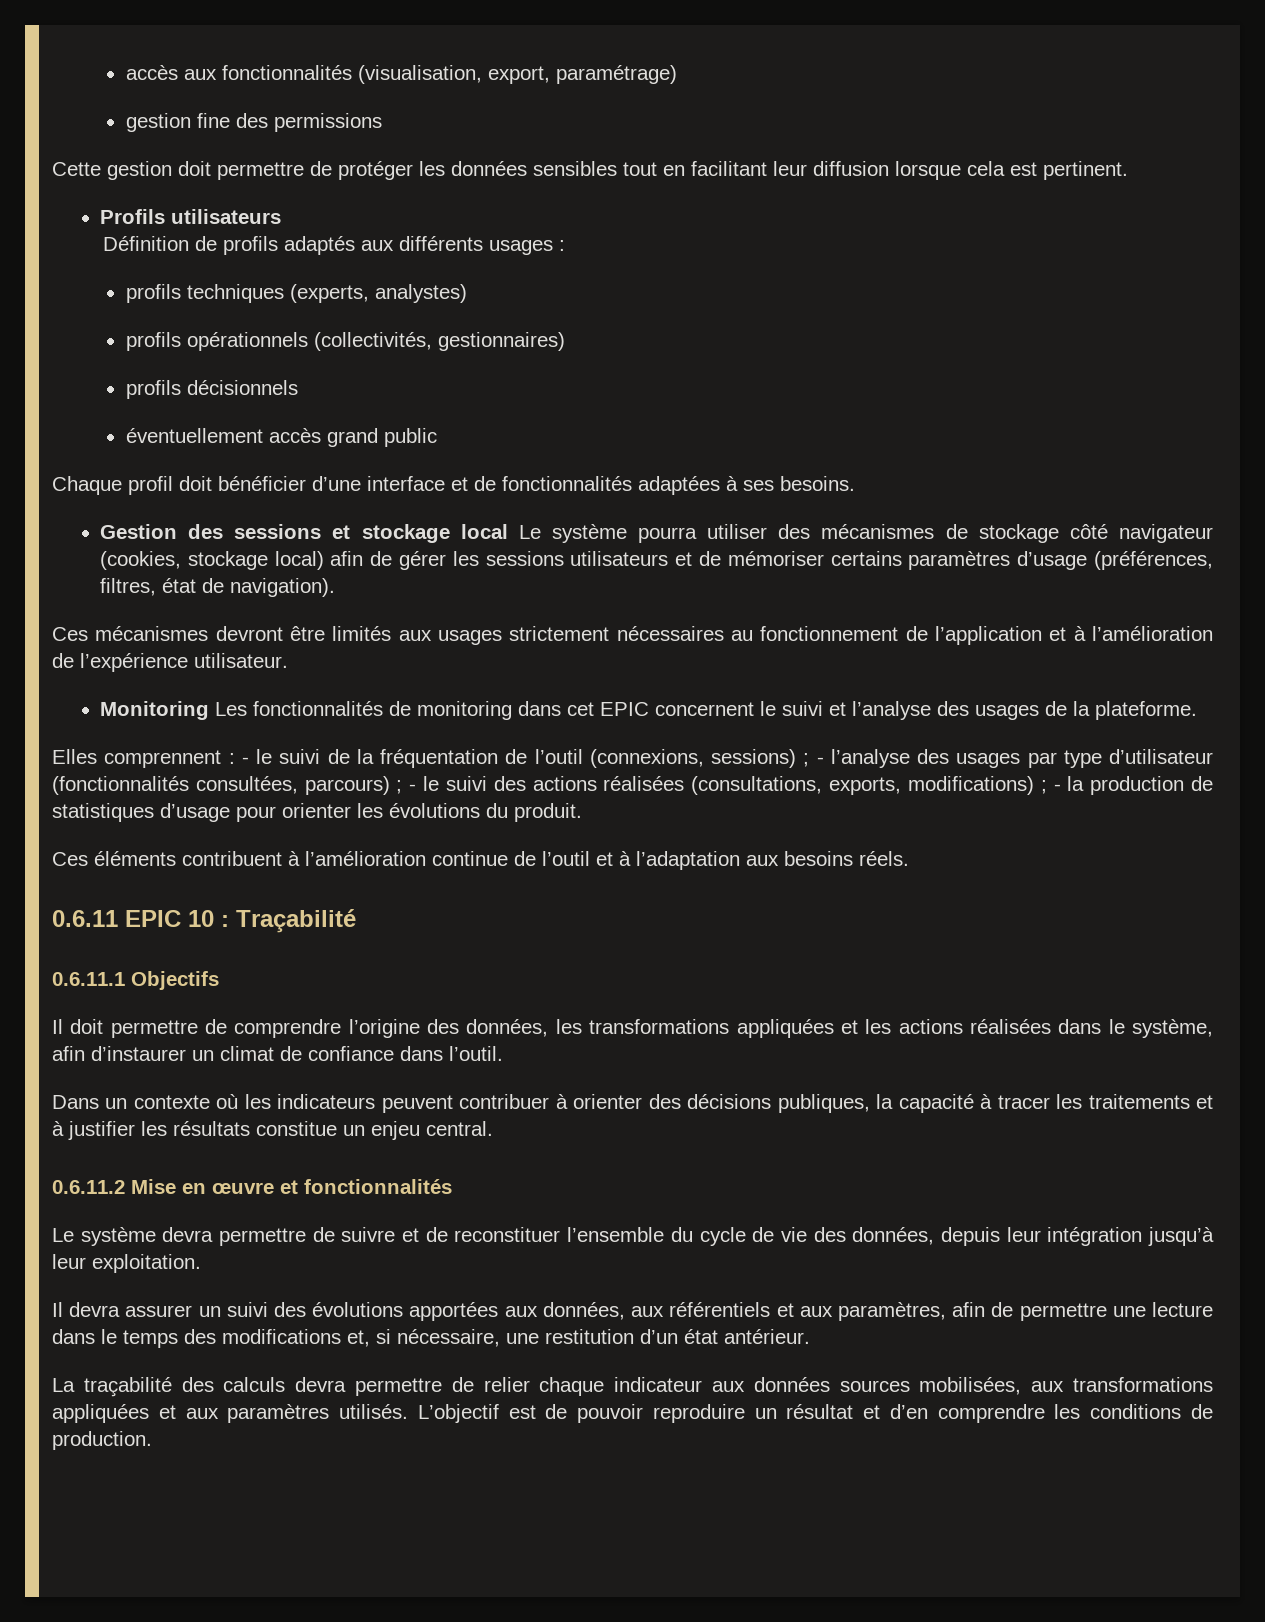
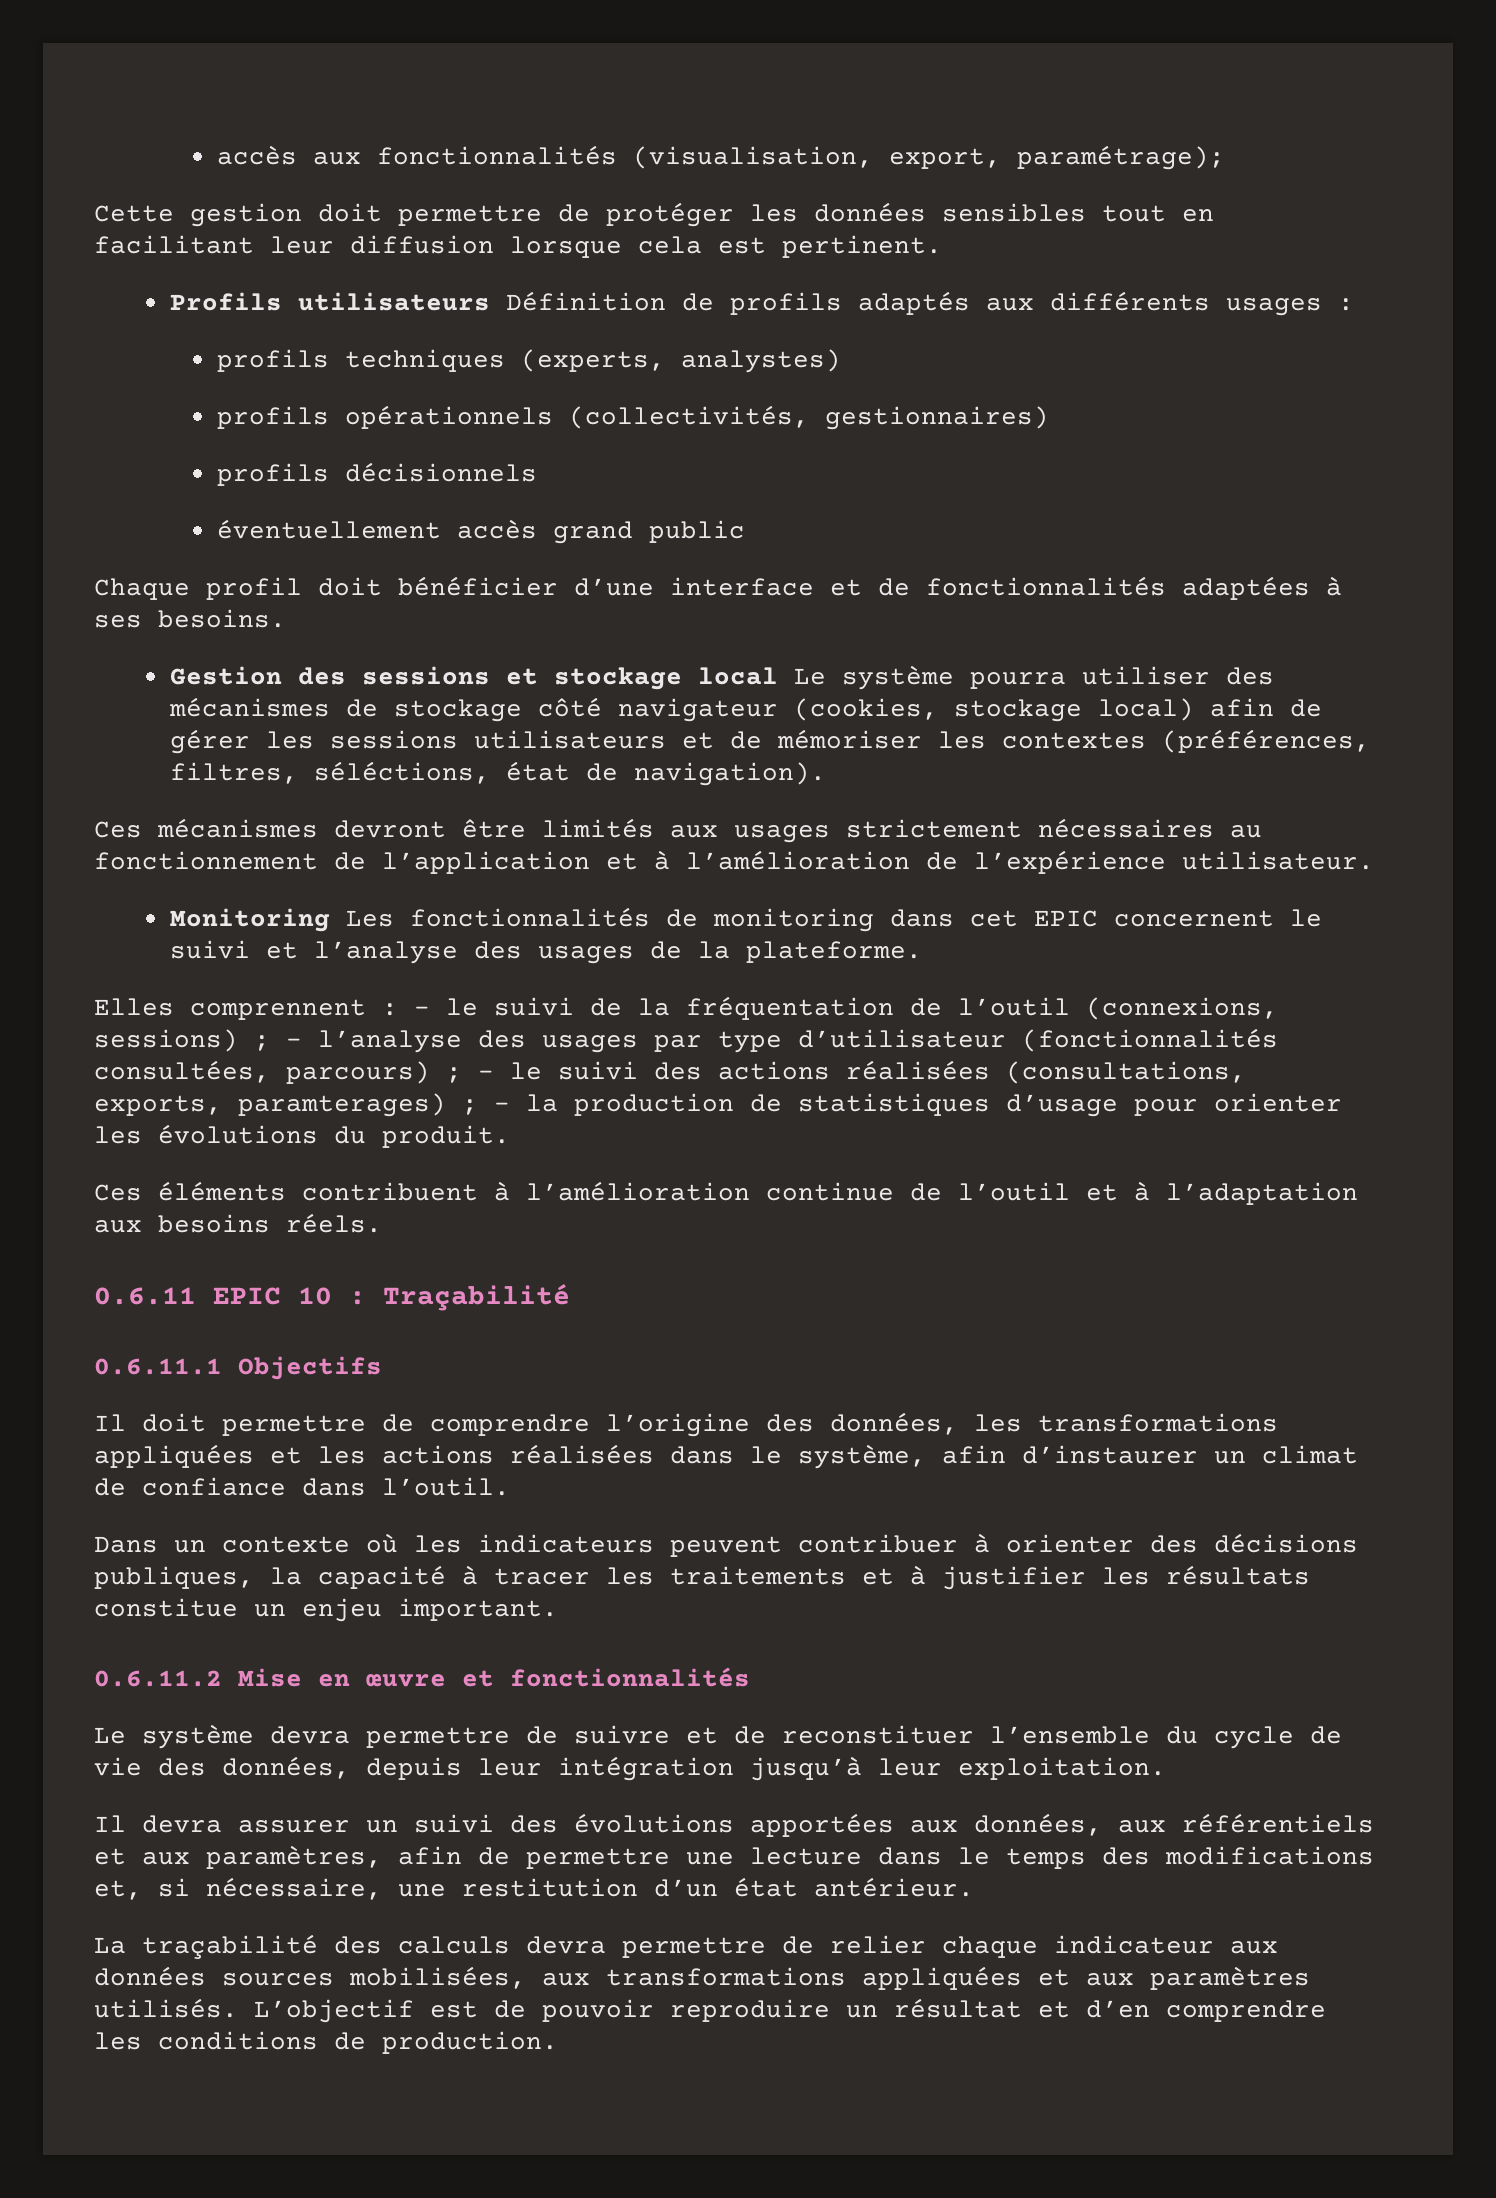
[555,65,677,84] [125,113,382,132] paramétrage) // gestion fine des permissions -> [1016,145,1225,170] paramétrage);
(282, 216) // -> (490, 301) none
[830,551,1088,570] certains paramètres d’usage -> [937,731,1146,749] les contextes
(157, 587) none -> [313,761,490,784] séléctions,
[907,776,1034,795] modifications) -> [238,1093,446,1117] paramterages)
[426,1121,493,1136] central. -> [398,1598,558,1621] important.

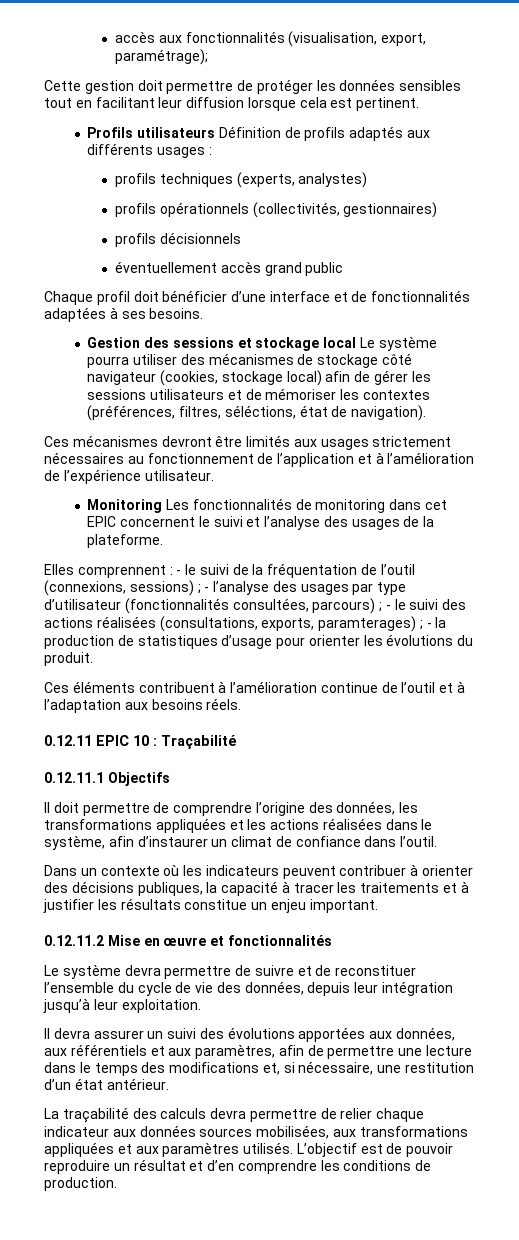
[94,1287,196,1305] 0.6.11 -> [44,735,92,746] 0.12.11
[94,1358,222,1375] 0.6.11.1 -> [44,772,104,783] 0.12.11.1
[94,1670,222,1687] 0.6.11.2 -> [44,935,104,946] 0.12.11.2

